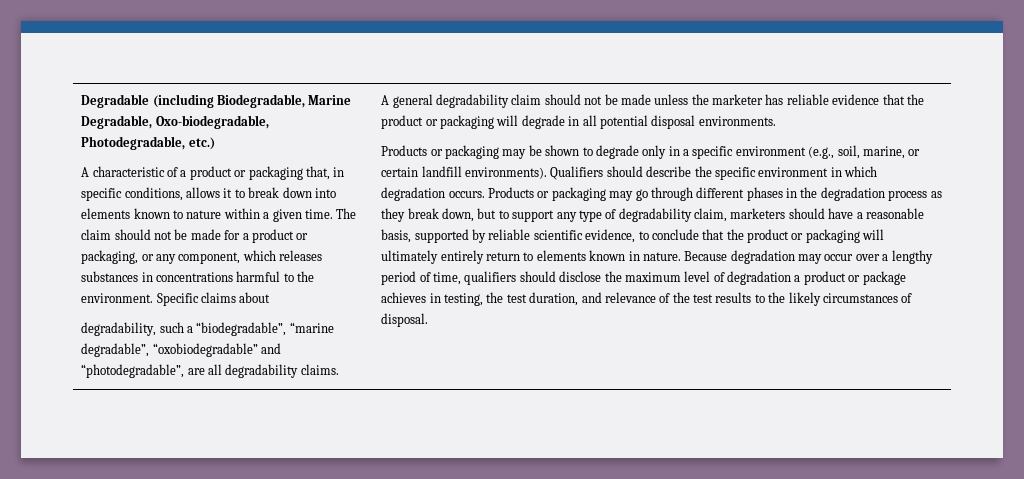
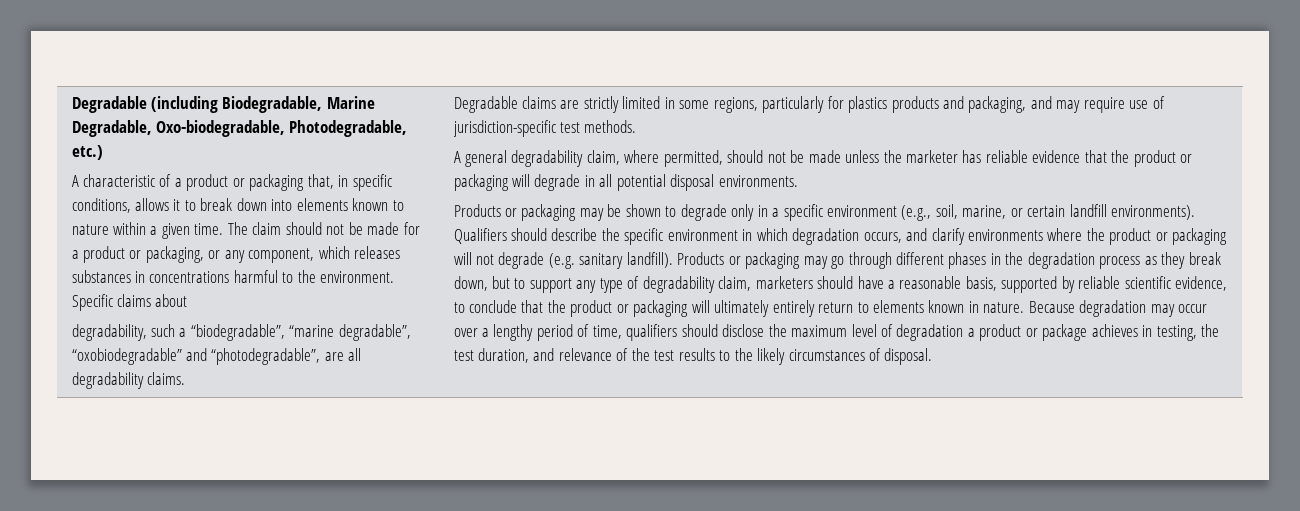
[381,94,542,108] A general degradability claim -> [453,96,1165,113] [452,120,637,137] [453,150,723,167] Degradable claims are strictly limited in some regions, particularly for plastics products and packaging, and may require use of jurisdiction-specific test methods. // A general degradability claim, where permitted,
[448,191,485,198] occurs. -> [863,228,1228,245] [453,252,673,269] occurs, and clarify environments where the product or packaging will not degrade (e.g. sanitary landfill).

